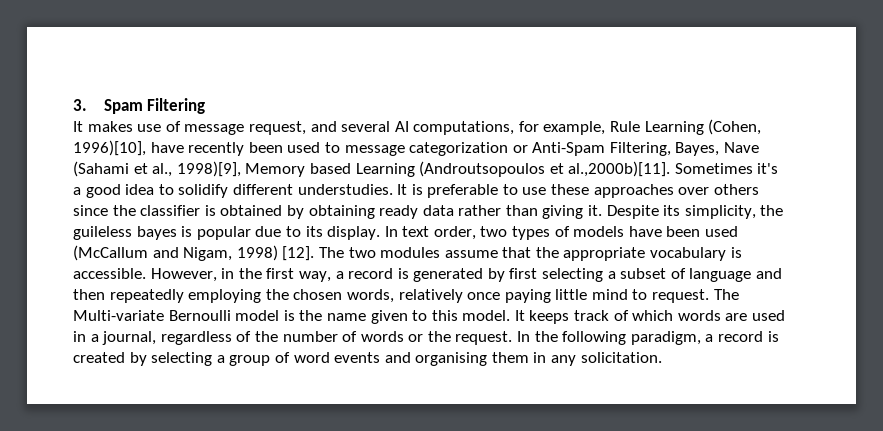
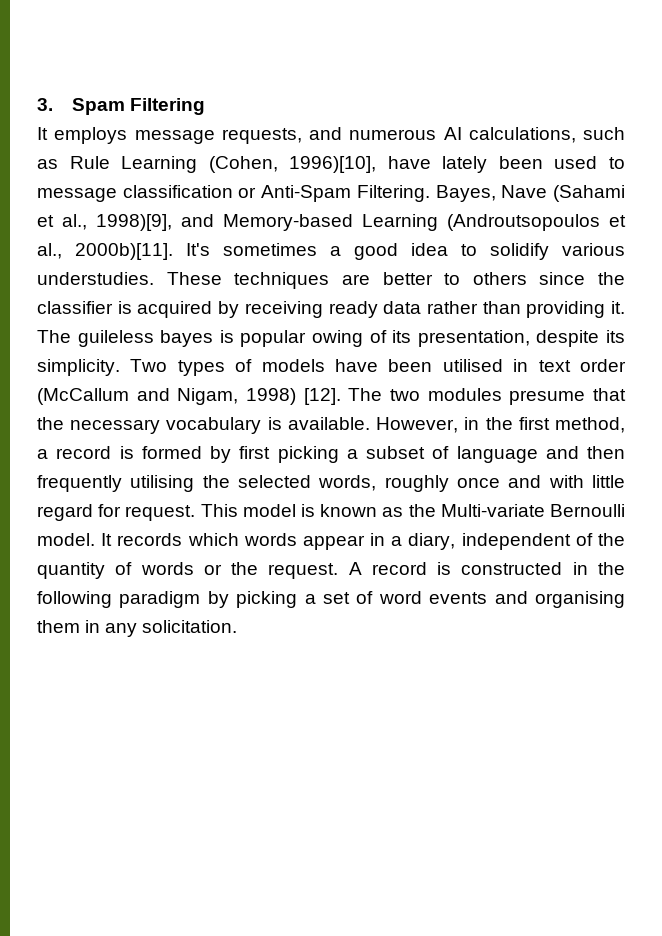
[87,121,606,135] makes use of message request, and several AI computations, for example, -> [54,127,625,144] [37,159,58,169] employs message requests, and numerous AI calculations, such as
[188,142,245,156] recently -> [442,156,488,173] lately
[409,142,509,156] categorization -> [122,185,233,198] classification
[609,142,671,156] Filtering, -> [356,185,430,202] Filtering.
[245,163,351,177] Memory based -> [181,214,353,231] and Memory-based
[568,161,779,177] al.,2000b)[11]. Sometimes it's -> [37,243,317,260] al., 2000b)[11]. It's sometimes
[232,184,710,198] different understudies. It is preferable to use these approaches over -> [562,243,625,256] [37,272,461,289] various understudies. These techniques are better to
[220,205,375,219] obtained by obtaining -> [137,301,323,318] acquired by receiving
[542,205,784,219] [73,226,508,240] giving it. Despite its simplicity, the guileless bayes is popular due to its display. In text order, two -> [526,301,625,318] [37,330,626,347] [37,359,168,376] providing it. The guileless bayes is popular owing of its presentation, despite its simplicity. Two
[705,226,739,237] used -> [442,359,626,372] utilised in text order
[444,250,498,258] assume -> [509,390,586,405] presume
[563,247,646,261] appropriate -> [70,419,161,434] necessary
[73,268,146,279] accessible. -> [287,417,370,430] available.
[298,268,484,282] way, a record is generated -> [555,417,625,433] [37,446,202,459] method, a record is formed
[542,268,604,282] selecting -> [277,446,339,463] picking
[109,289,739,303] [73,310,786,324] [73,331,232,345] repeatedly employing the chosen words, relatively once paying little mind to request. The Multi-variate Bernoulli model is the name given to this model. It keeps track of which words are used in a journal, regardless -> [37,475,625,492] [37,504,625,521] [37,533,571,550] frequently utilising the selected words, roughly once and with little regard for request. This model is known as the Multi-variate Bernoulli model. It records which words appear in a diary, independent
[282,331,338,342] number -> [37,562,105,579] quantity
[517,331,779,345] [73,352,271,366] In the following paradigm, a record is created by selecting a group -> [348,562,625,575] [37,591,350,608] A record is constructed in the following paradigm by picking a set

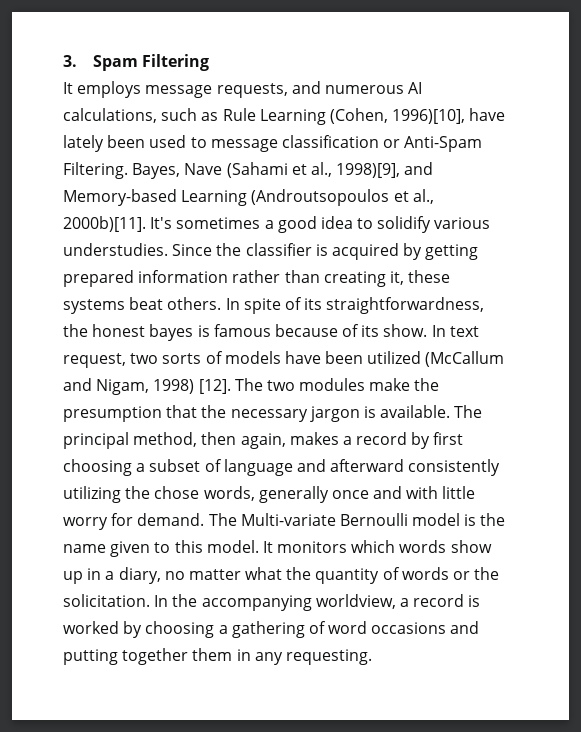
[166,272,586,289] These techniques are better to others since -> [172,244,213,256] Since
[244,301,625,318] [37,330,626,347] [37,359,626,376] receiving ready data rather than providing it. The guileless bayes is popular owing of its presentation, despite its simplicity. Two types of models have been utilised in text order -> [425,244,479,260] [63,270,451,287] [63,297,485,314] [63,324,479,341] [63,351,422,368] getting prepared information rather than creating it, these systems beat others. In spite of its straightforwardness, the honest bayes is famous because of its show. In text request, two sorts of models have been utilized
[509,390,586,405] presume -> [369,378,440,391] [63,406,162,422] make the presumption
[166,417,262,434] vocabulary -> [309,406,360,422] jargon
[376,417,625,433] [37,446,202,459] However, in the first method, a record is formed -> [454,405,483,418] [63,432,408,449] The principal method, then again, makes a record
[277,446,339,463] picking -> [63,459,132,476] choosing
[587,446,625,459] [37,475,625,492] [37,504,625,521] then frequently utilising the selected words, roughly once and with little regard for request. This model is known as the Multi-variate Bernoulli -> [330,459,501,476] [63,486,476,503] [63,513,506,530] [63,540,203,557] afterward consistently utilizing the chose words, generally once and with little worry for demand. The Multi-variate Bernoulli model is the name given to this
[117,533,183,546] records -> [277,541,348,553] monitors
[302,535,365,550] appear -> [450,540,492,553] [63,571,83,584] show up
[461,533,593,550] independent of -> [164,567,283,580] no matter what
[268,562,625,579] [37,591,625,608] request. A record is constructed in the following paradigm by picking a set of word events and organising -> [63,594,481,611] [63,621,480,638] [63,648,189,665] solicitation. In the accompanying worldview, a record is worked by choosing a gathering of word occasions and putting together
[142,620,238,633] solicitation. -> [285,649,372,665] requesting.

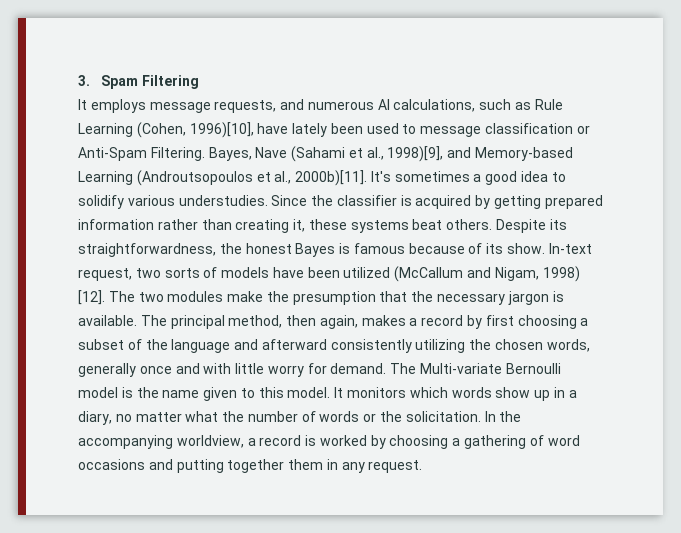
[225,297,302,314] In spite of -> [496,219,547,233] Despite
[149,324,194,341] bayes -> [295,243,336,257] Bayes
[431,325,479,337] In text -> [548,243,592,254] In-text
(222, 465) none -> [145,339,168,350] the
[154,486,200,499] chose -> [495,339,544,350] chosen
[315,568,380,584] quantity -> [247,411,298,422] number
[285,649,372,665] requesting. -> [368,460,423,473] request.

